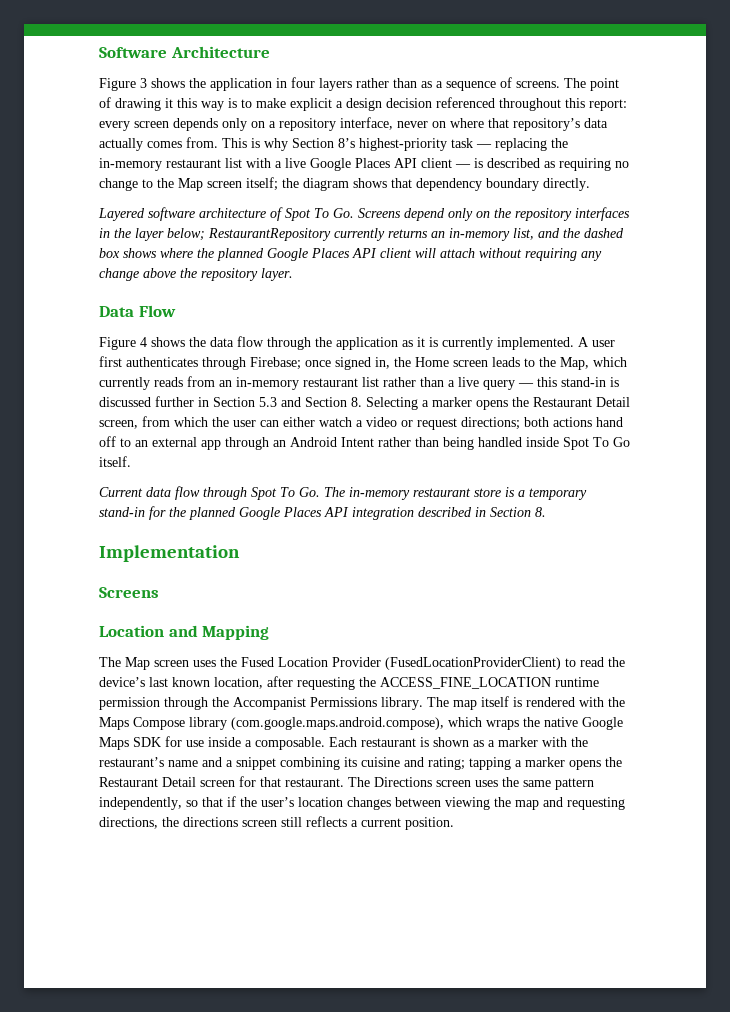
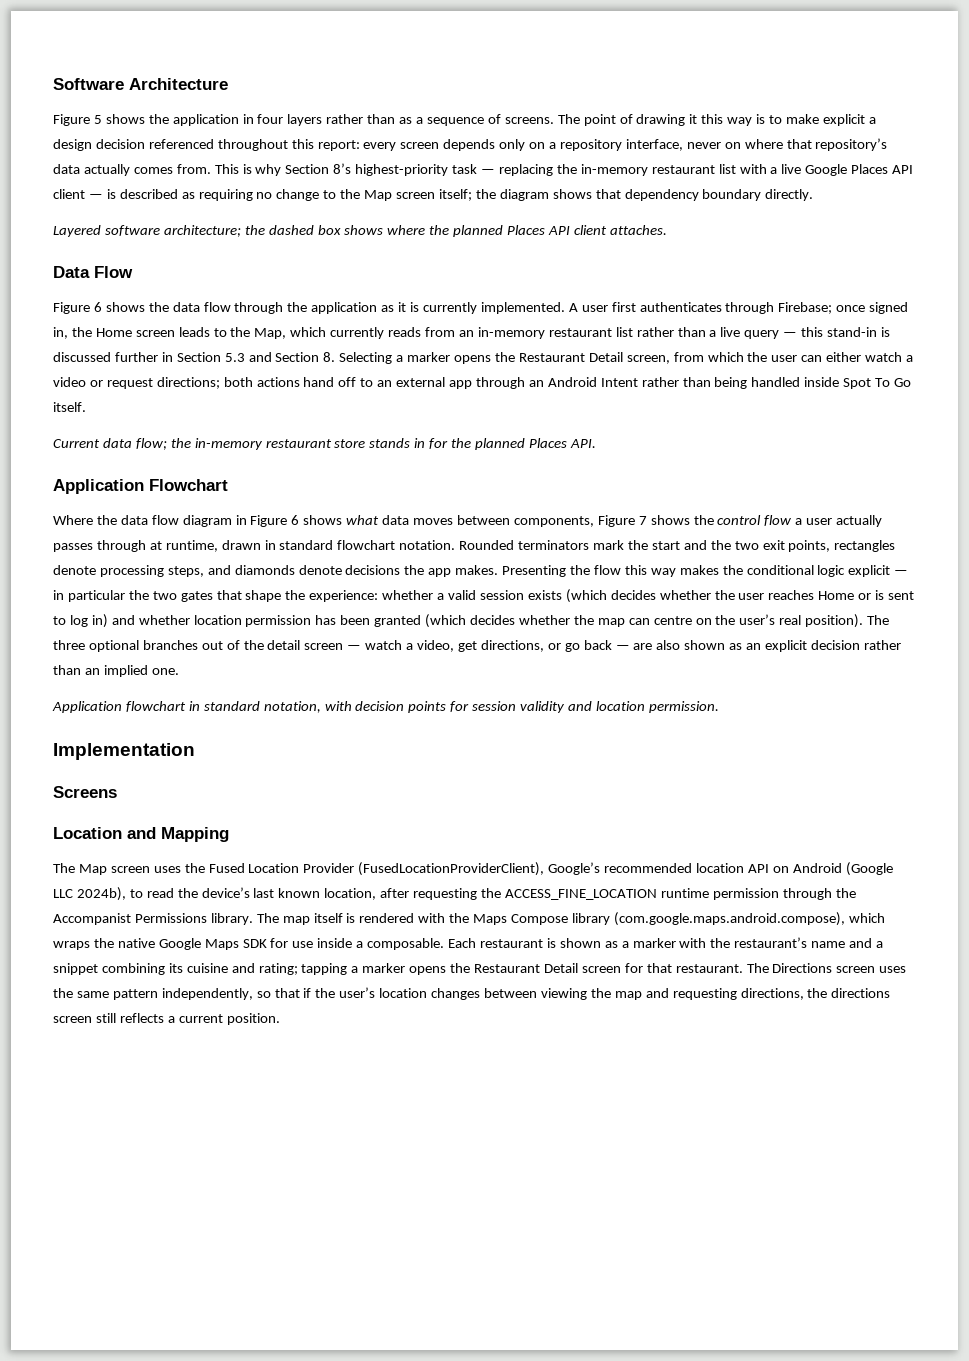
[140,78,147,88] 3 -> [93,115,102,124] 5
[199,207,630,221] [99,228,560,241] architecture of Spot To Go. Screens depend only on the repository interfaces in the layer below; RestaurantRepository currently returns an in-memory list, and -> [163,225,241,237] architecture;
[267,248,602,261] [99,268,293,281] Google Places API client will attach without requiring any change above the repository layer. -> [507,225,667,235] Places API client attaches.
[140,337,147,347] 4 -> [93,302,102,312] 6
[175,486,587,500] [99,506,546,520] flow through Spot To Go. The in-memory restaurant store is a temporary stand-in for the planned Google Places API integration described in Section 8. -> [135,438,596,450] [53,479,228,494] [53,515,883,527] [53,540,896,552] [53,565,909,577] [53,589,915,603] [53,614,890,628] [53,640,901,652] [53,665,179,677] [52,701,719,713] flow; the in-memory restaurant store stands in for the planned Places API. // Application Flowchart // Where the data flow diagram in Figure 6 shows what data moves between components, Figure 7 shows the control flow a user actually passes through at runtime, drawn in standard flowchart notation. Rounded terminators mark the start and the two exit points, rectangles denote processing steps, and diamonds denote decisions the app makes. Presenting the flow this way makes the conditional logic explicit — in particular the two gates that shape the experience: whether a valid session exists (which decides whether the user reaches Home or is sent to log in) and whether location permission has been granted (which decides whether the map can centre on the user’s real position). The three optional branches out of the detail screen — watch a video, get directions, or go back — are also shown as an explicit decision rather than an implied one. // Application flowchart in standard notation, with decision points for session validity and location permission.
[385,657,561,670] (FusedLocationProviderClient) -> [358,862,893,876] [53,887,126,901] (FusedLocationProviderClient), Google’s recommended location API on Android (Google LLC 2024b),

